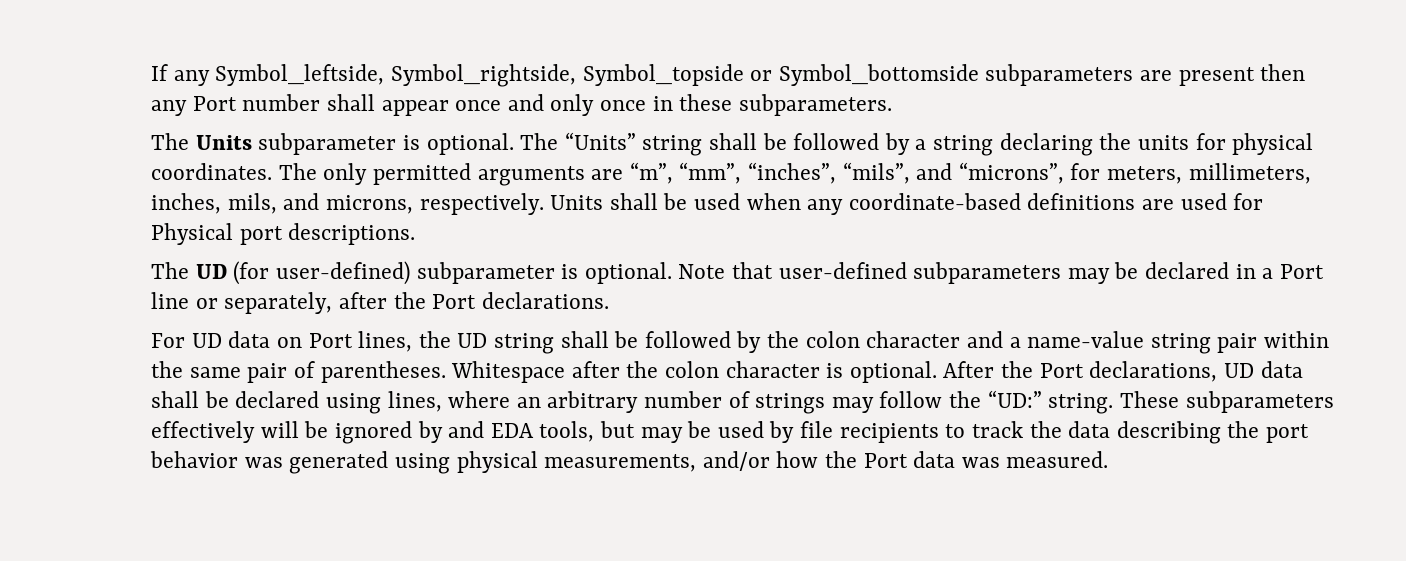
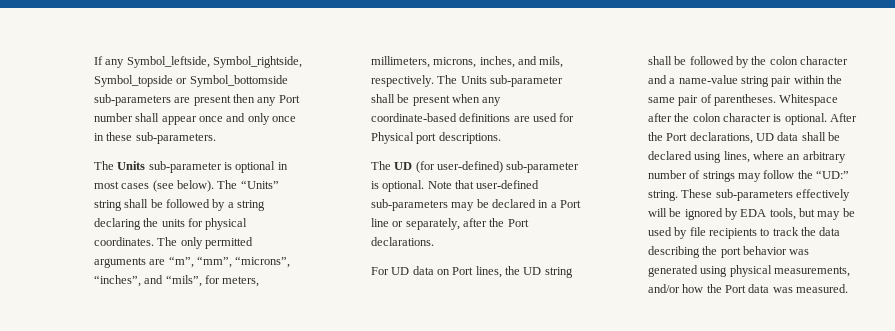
[985,64,1134,86] subparameters -> [93,94,171,106] sub-parameters
[738,94,892,116] [151,133,514,155] subparameters. // The Units subparameter is optional. -> [135,132,216,144] [93,161,288,173] [93,180,214,192] sub-parameters. // The Units sub-parameter is optional in most cases (see below).
[748,162,1311,184] [151,193,741,215] “inches”, “mils”, and “microns”, for meters, millimeters, inches, mils, and microns, respectively. Units shall be used -> [235,256,291,268] [93,275,260,287] [370,56,564,68] [370,75,563,87] [370,94,450,106] “microns”, “inches”, and “mils”, for meters, millimeters, microns, inches, and mils, respectively. The Units sub-parameter shall be present
[416,262,555,284] subparameter -> [506,161,580,173] sub-parameter
[913,262,1062,284] subparameters -> [370,199,448,211] sub-parameters
[1185,391,1334,413] subparameters -> [715,189,793,201] sub-parameters
[448,421,485,438] and -> (738, 214) none

